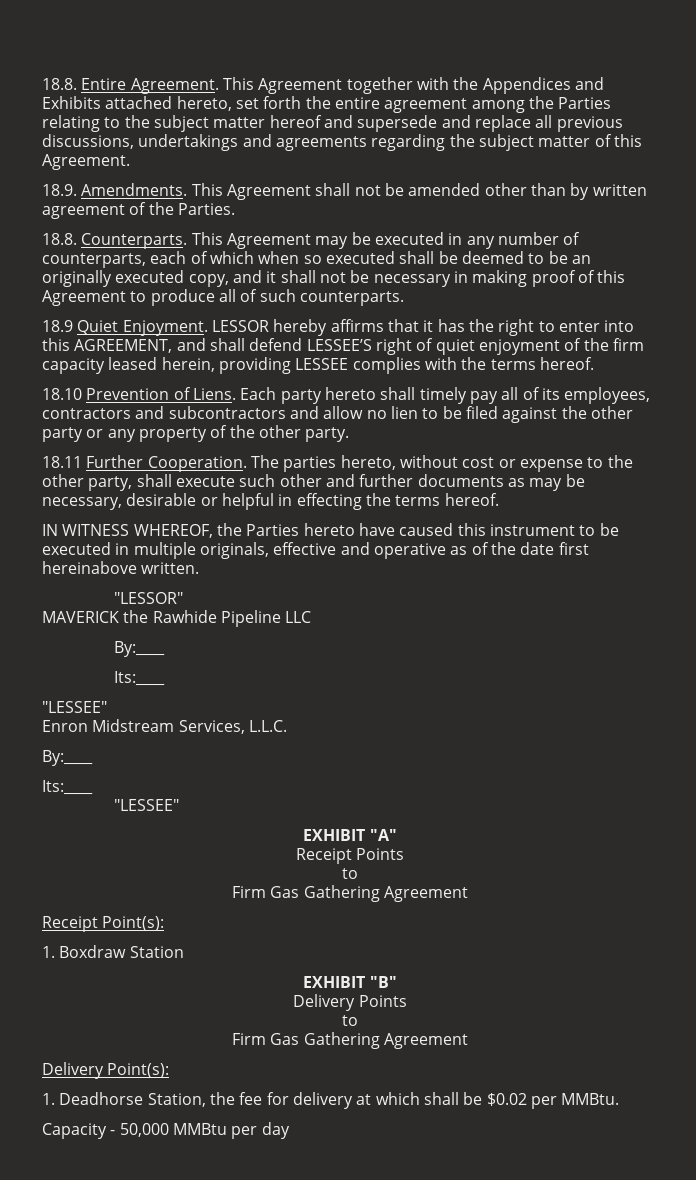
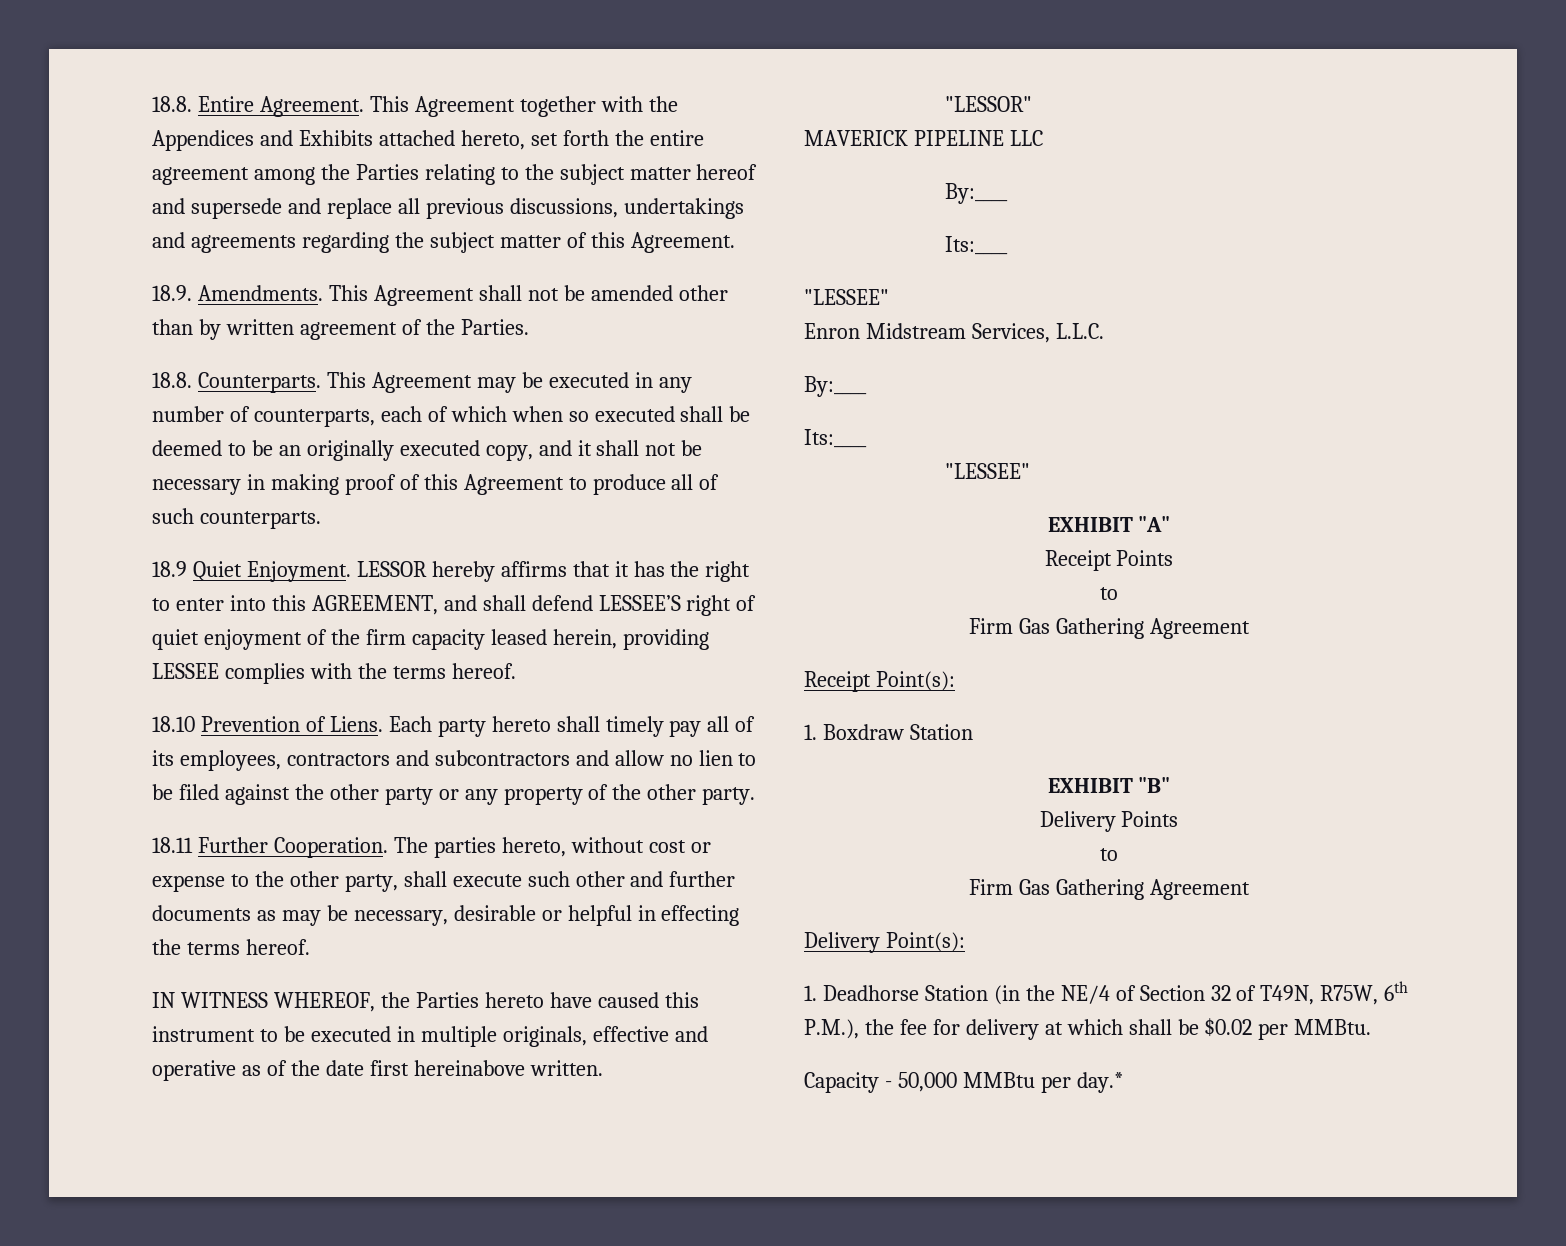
[123,610,281,627] the Rawhide Pipeline -> [913,130,1004,146] PIPELINE
[147,1093,206,1107] Station, -> [924,981,1409,1005] [804,1019,859,1039] Station (in the NE/4 of Section 32 of T49N, R75W, 6th P.M.),
[261,1122,290,1139] day -> [1076,1072,1123,1093] day.*

